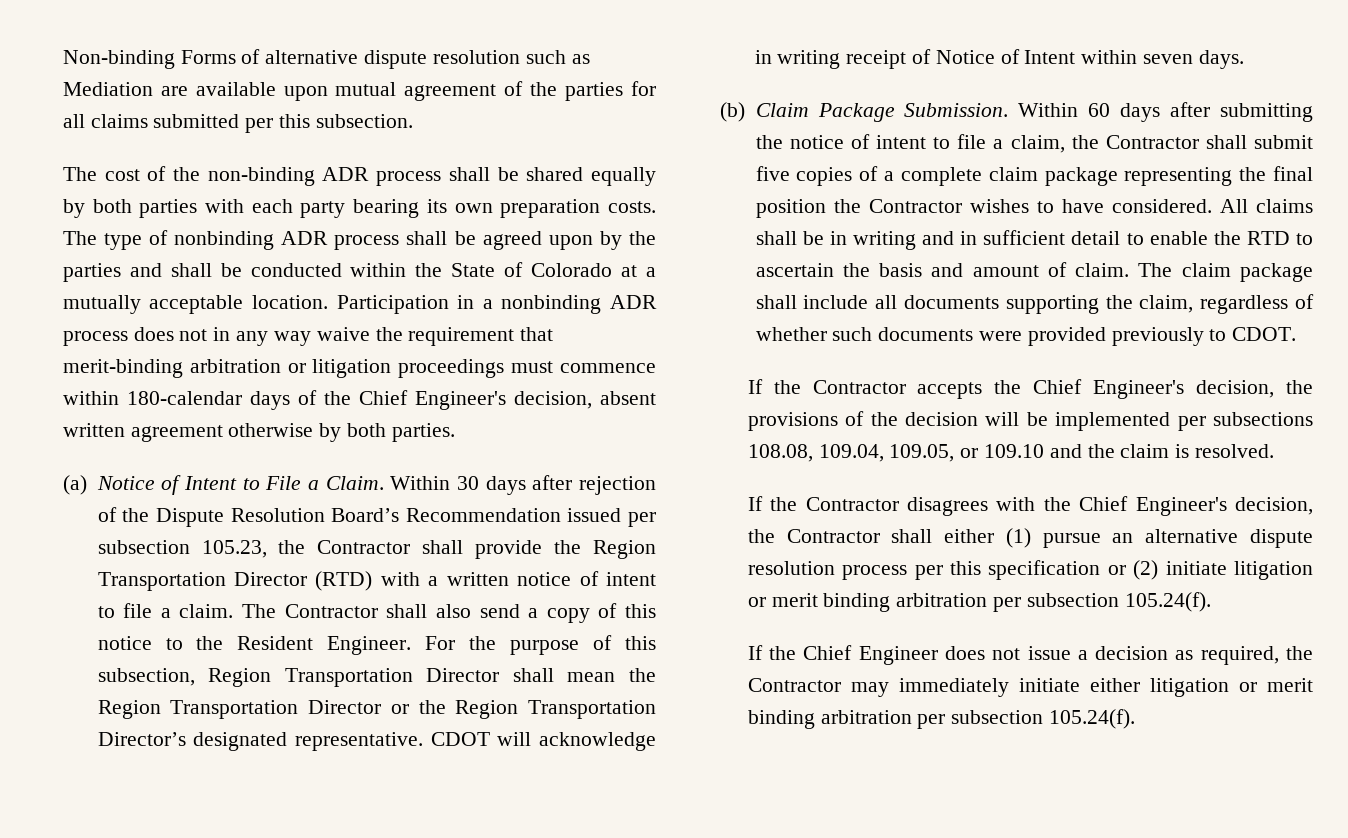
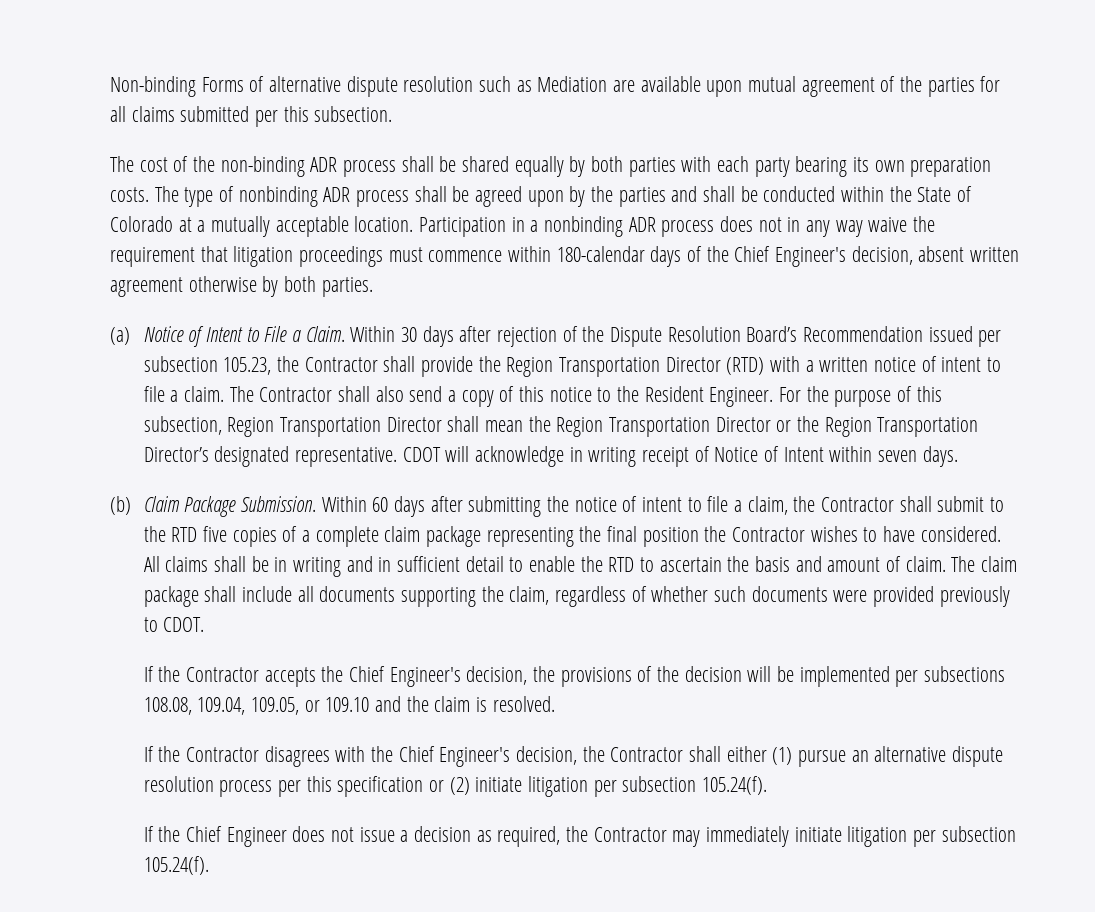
[62,359,306,378] merit-binding arbitration or -> (228, 254) none
(1313, 142) none -> [990,497,1005,512] [143,526,198,542] to the RTD
[747,593,988,612] or merit binding arbitration -> (589, 786) none
[1089,678,1313,697] [747,710,912,729] either litigation or merit binding arbitration -> [847,826,908,847] litigation

